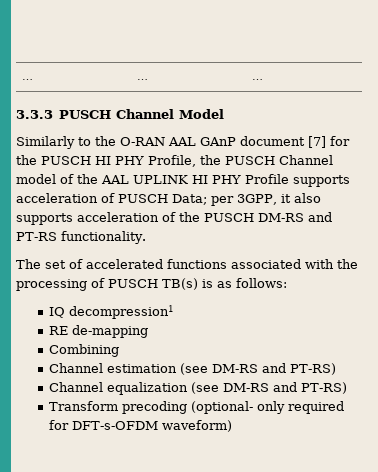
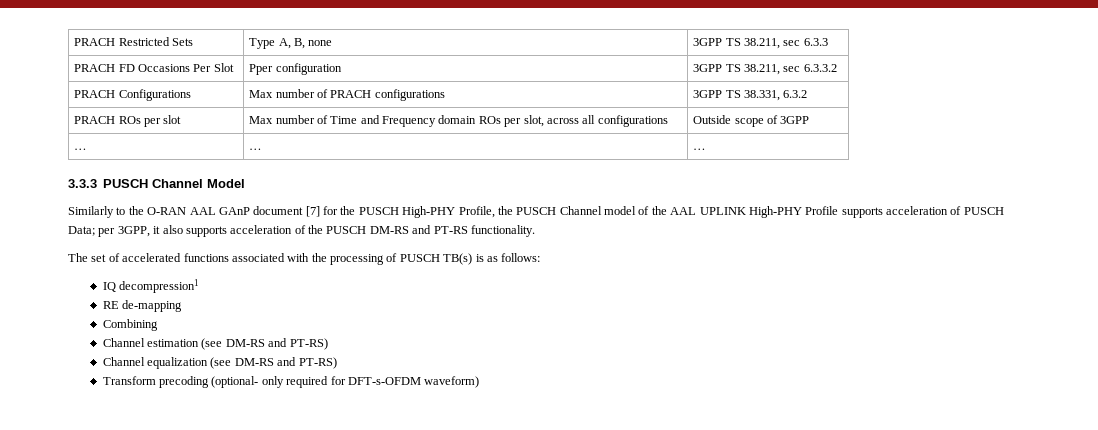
(21, 79) none -> [74,37,193,46] [249,38,333,49] [693,38,828,49] [74,63,234,72] [249,63,342,75] [693,64,837,75] [74,89,191,101] [249,89,445,101] [693,90,808,101] [74,115,182,127] [249,115,668,127] [693,115,810,127] PRACH Restricted Sets | Type A, B, none | 3GPP TS 38.211, sec 6.3.3 // PRACH FD Occasions Per Slot | Pper configuration | 3GPP TS 38.211, sec 6.3.3.2 // PRACH Configurations | Max number of PRACH configurations | 3GPP TS 38.331, 6.3.2 // PRACH ROs per slot | Max number of Time and Frequency domain ROs per slot, across all configurations | Outside scope of 3GPP //
[95,156,144,165] HI PHY -> [402,206,456,218] High-PHY
[192,175,241,184] HI PHY -> [748,206,802,218] High-PHY

